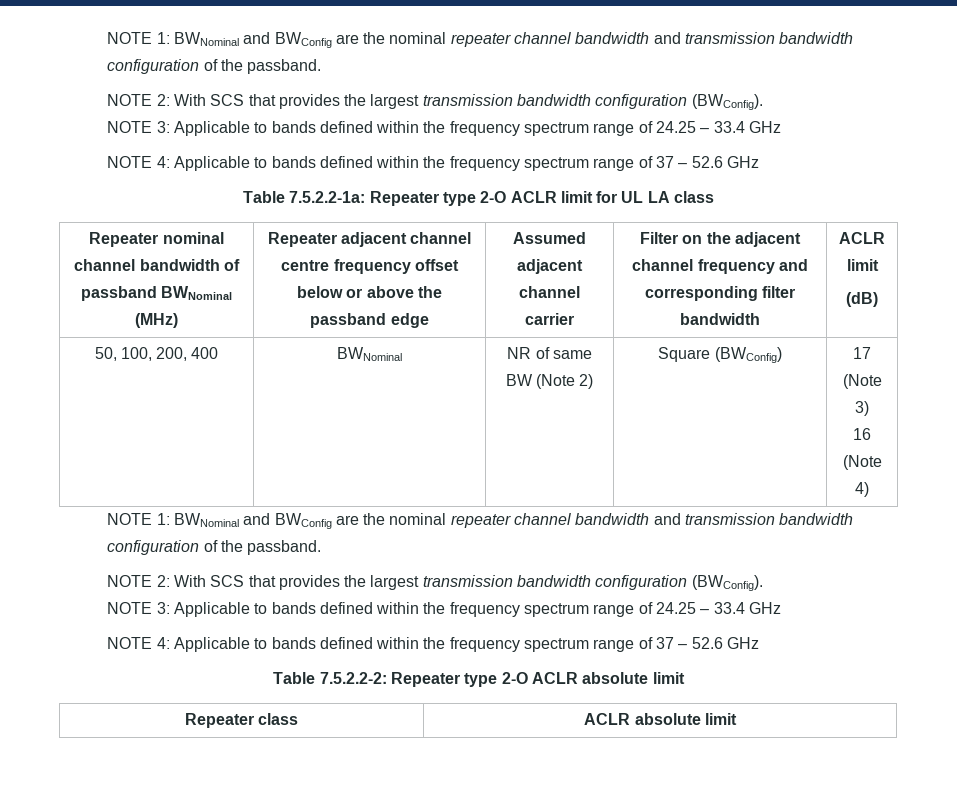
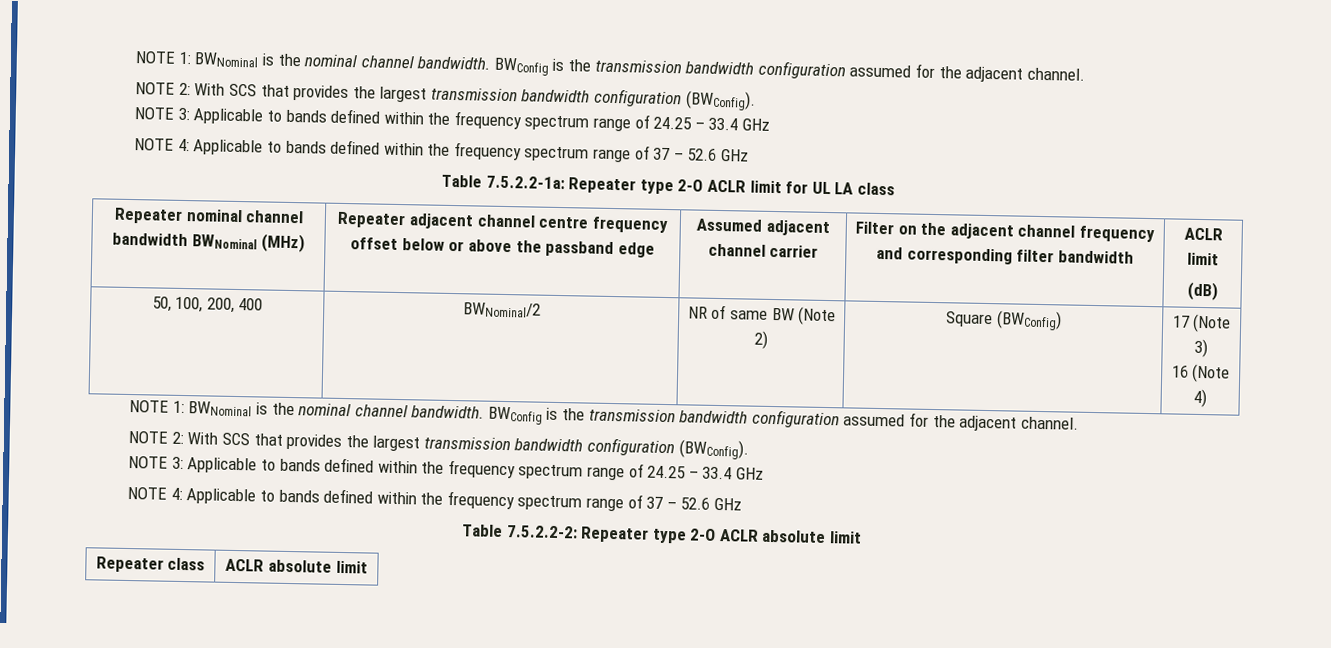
[107,32,854,48] [107,59,322,74] NOTE 1: BWNominal and BWConfig are the nominal repeater channel bandwidth and transmission bandwidth configuration of the passband. -> [135,51,1085,83] NOTE 1: BWNominal is the nominal channel bandwidth. BWConfig is the transmission bandwidth configuration assumed for the adjacent channel.
[223,259,240,271] [80,286,157,301] of passband -> (189, 239) none
[337,347,402,361] BWNominal -> [462,302,541,318] BWNominal/2
[243,513,854,529] [107,540,322,555] and BWConfig are the nominal repeater channel bandwidth and transmission bandwidth configuration of the passband. -> [255,402,1079,432] is the nominal channel bandwidth. BWConfig is the transmission bandwidth configuration assumed for the adjacent channel.

